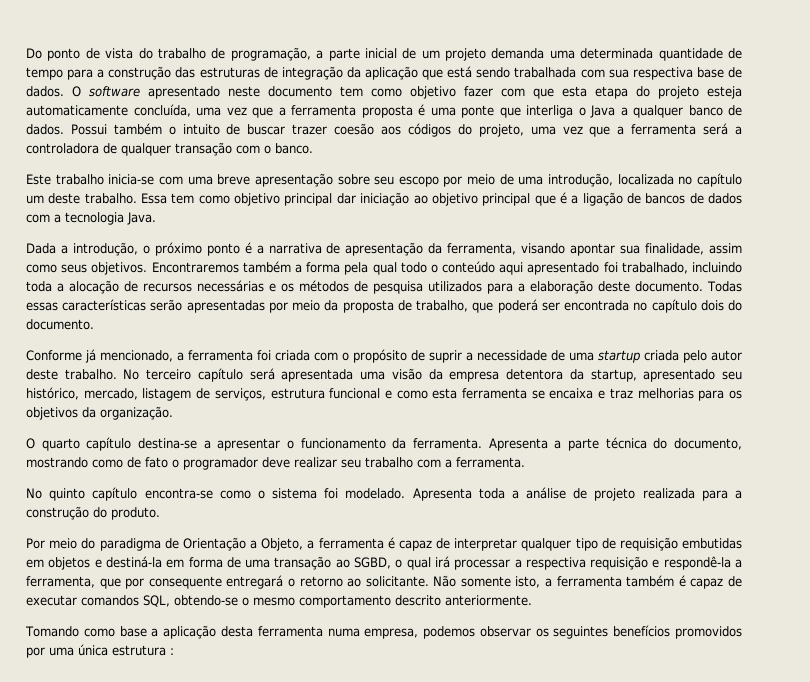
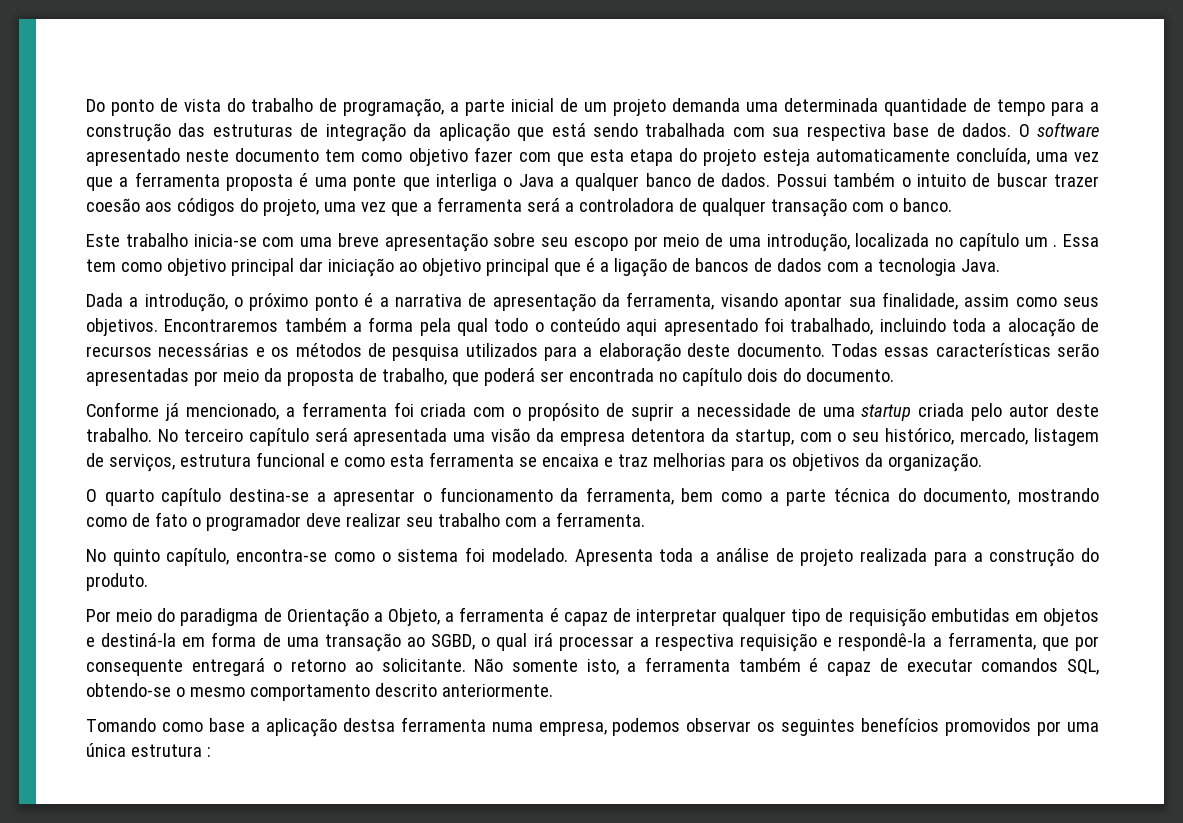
[48,193,137,204] deste trabalho. -> [1053,244,1058,247] .
[643,369,716,382] apresentado -> [799,432,847,442] com o
[413,438,548,451] ferramenta. Apresenta -> [585,487,763,505] ferramenta, bem como
[92,487,138,501] capítulo -> [166,548,230,566] capítulo,
[220,626,253,637] desta -> [342,718,395,732] destsa

